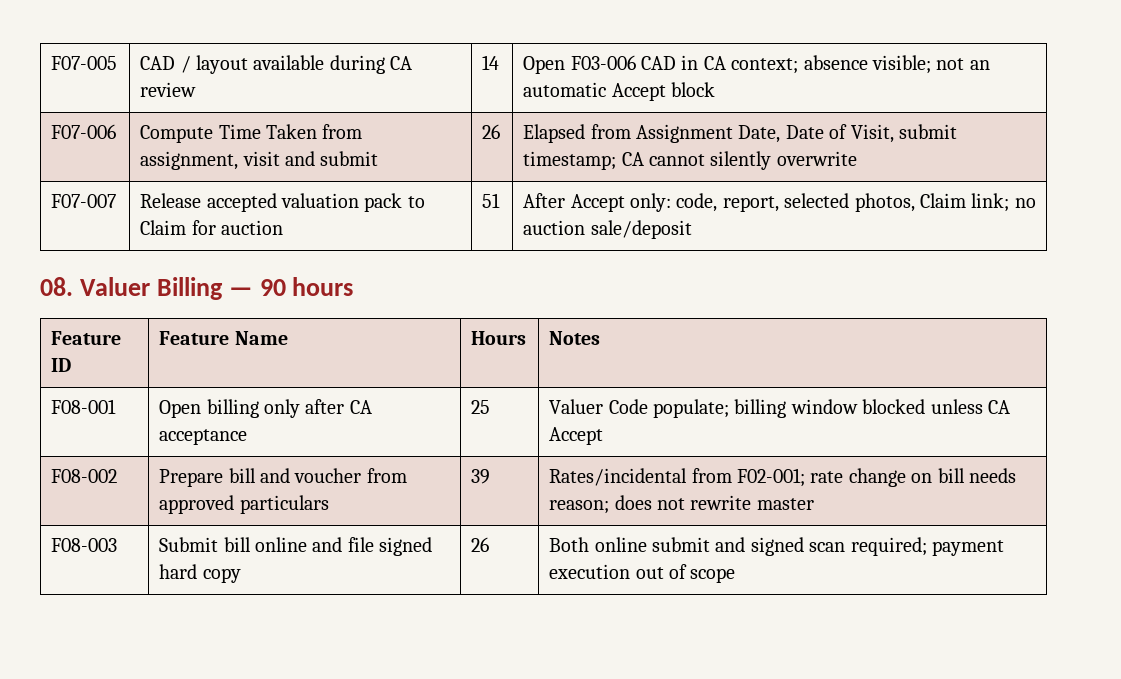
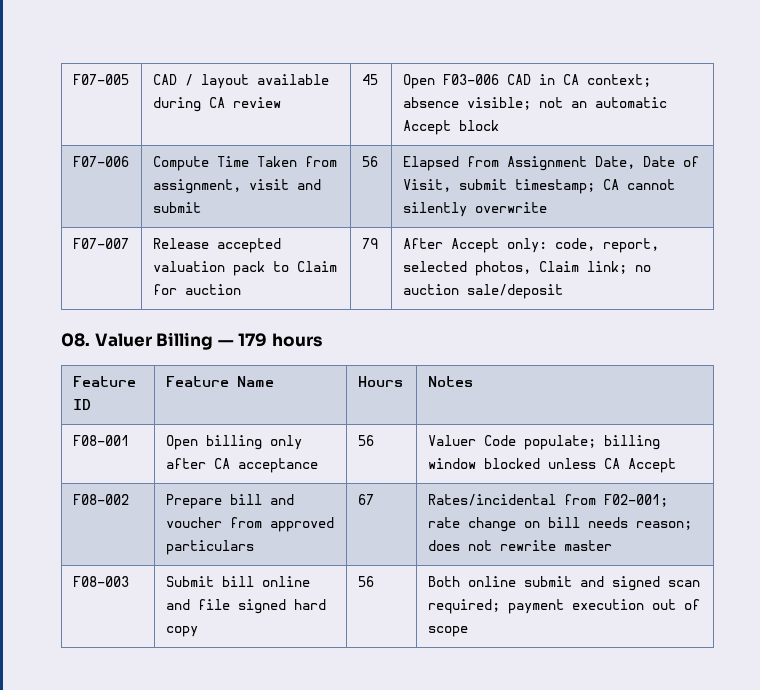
[482,55,500,70] 14 -> [361,74,378,85] 45
[482,124,501,139] 26 -> [361,156,378,167] 56
[482,193,501,208] 51 -> [361,238,378,249] 79
[259,279,286,296] 90 -> [238,333,268,347] 179
[471,400,491,414] 25 -> [357,435,374,446] 56
[471,469,491,484] 39 -> [357,494,374,505] 67
[471,537,490,552] 26 -> [357,576,374,587] 56

